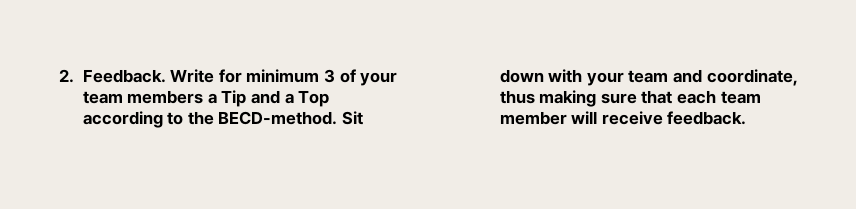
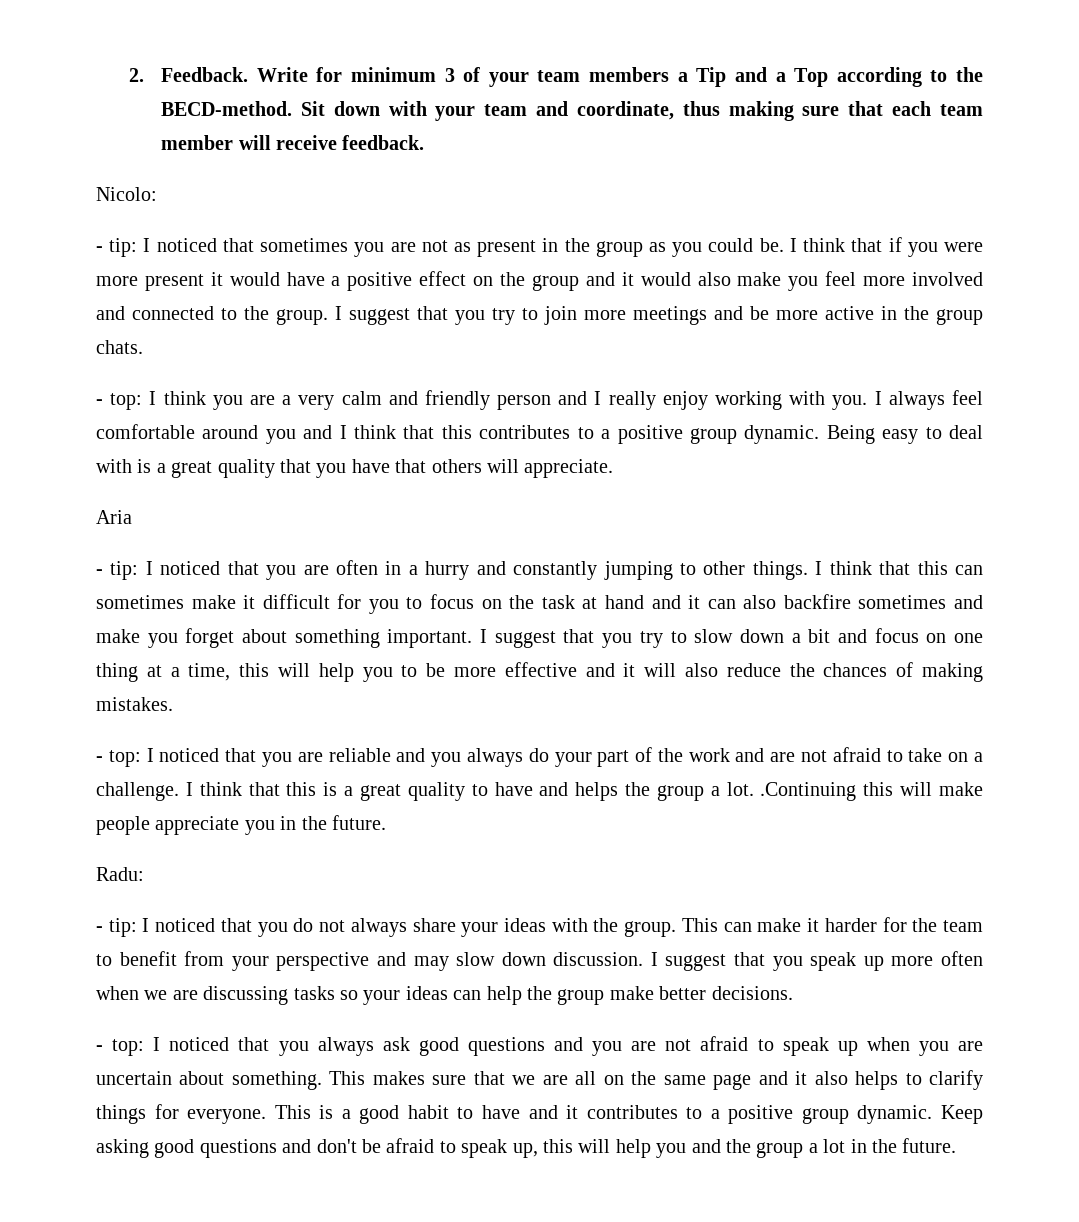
(747, 118) none -> [96,187,157,201] [96,237,984,257] [96,271,984,291] [96,306,983,325] [96,340,143,354] [96,390,983,410] [96,424,983,444] [96,459,614,478] [96,510,132,524] [96,560,984,580] [96,594,983,614] [96,628,984,648] [96,662,983,682] [96,697,173,711] [96,747,983,767] [96,782,984,801] [96,815,386,835] [96,867,144,881] [96,917,984,937] [96,951,984,971] [96,986,793,1005] [96,1036,984,1056] [96,1070,984,1090] [96,1104,983,1124] [96,1138,957,1158] // Nicolo: // - tip: I noticed that sometimes you are not as present in the group as you could be. I think that if you were more present it would have a positive effect on the group and it would also make you feel more involved and connected to the group. I suggest that you try to join more meetings and be more active in the group chats. // - top: I think you are a very calm and friendly person and I really enjoy working with you. I always feel comfortable around you and I think that this contributes to a positive group dynamic. Being easy to deal with is a great quality that you have that others will appreciate. // Aria // - tip: I noticed that you are often in a hurry and constantly jumping to other things. I think that this can sometimes make it difficult for you to focus on the task at hand and it can also backfire sometimes and make you forget about something important. I suggest that you try to slow down a bit and focus on one thing at a time, this will help you to be more effective and it will also reduce the chances of making mistakes. // - top: I noticed that you are reliable and you always do your part of the work and are not afraid to take on a challenge. I think that this is a great quality to have and helps the group a lot. .Continuing this will make people appreciate you in the future. // Radu: // - tip: I noticed that you do not always share your ideas with the group. This can make it harder for the team to benefit from your perspective and may slow down discussion. I suggest that you speak up more often when we are discussing tasks so your ideas can help the group make better decisions. // - top: I noticed that you always ask good questions and you are not afraid to speak up when you are uncertain about something. This makes sure that we are all on the same page and it also helps to clarify things for everyone. This is a good habit to have and it contributes to a positive group dynamic. Keep asking good questions and don't be afraid to speak up, this will help you and the group a lot in the future.

